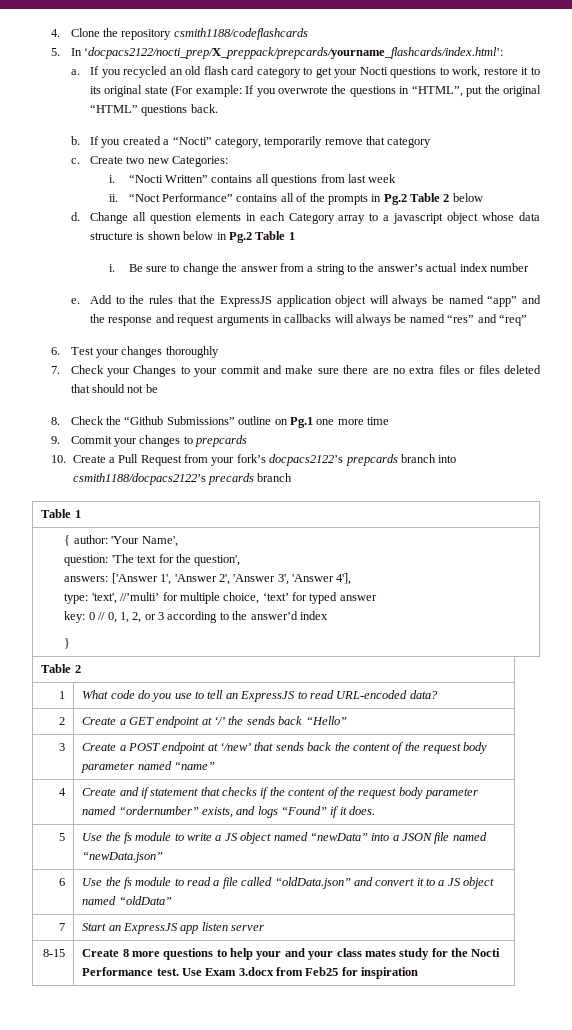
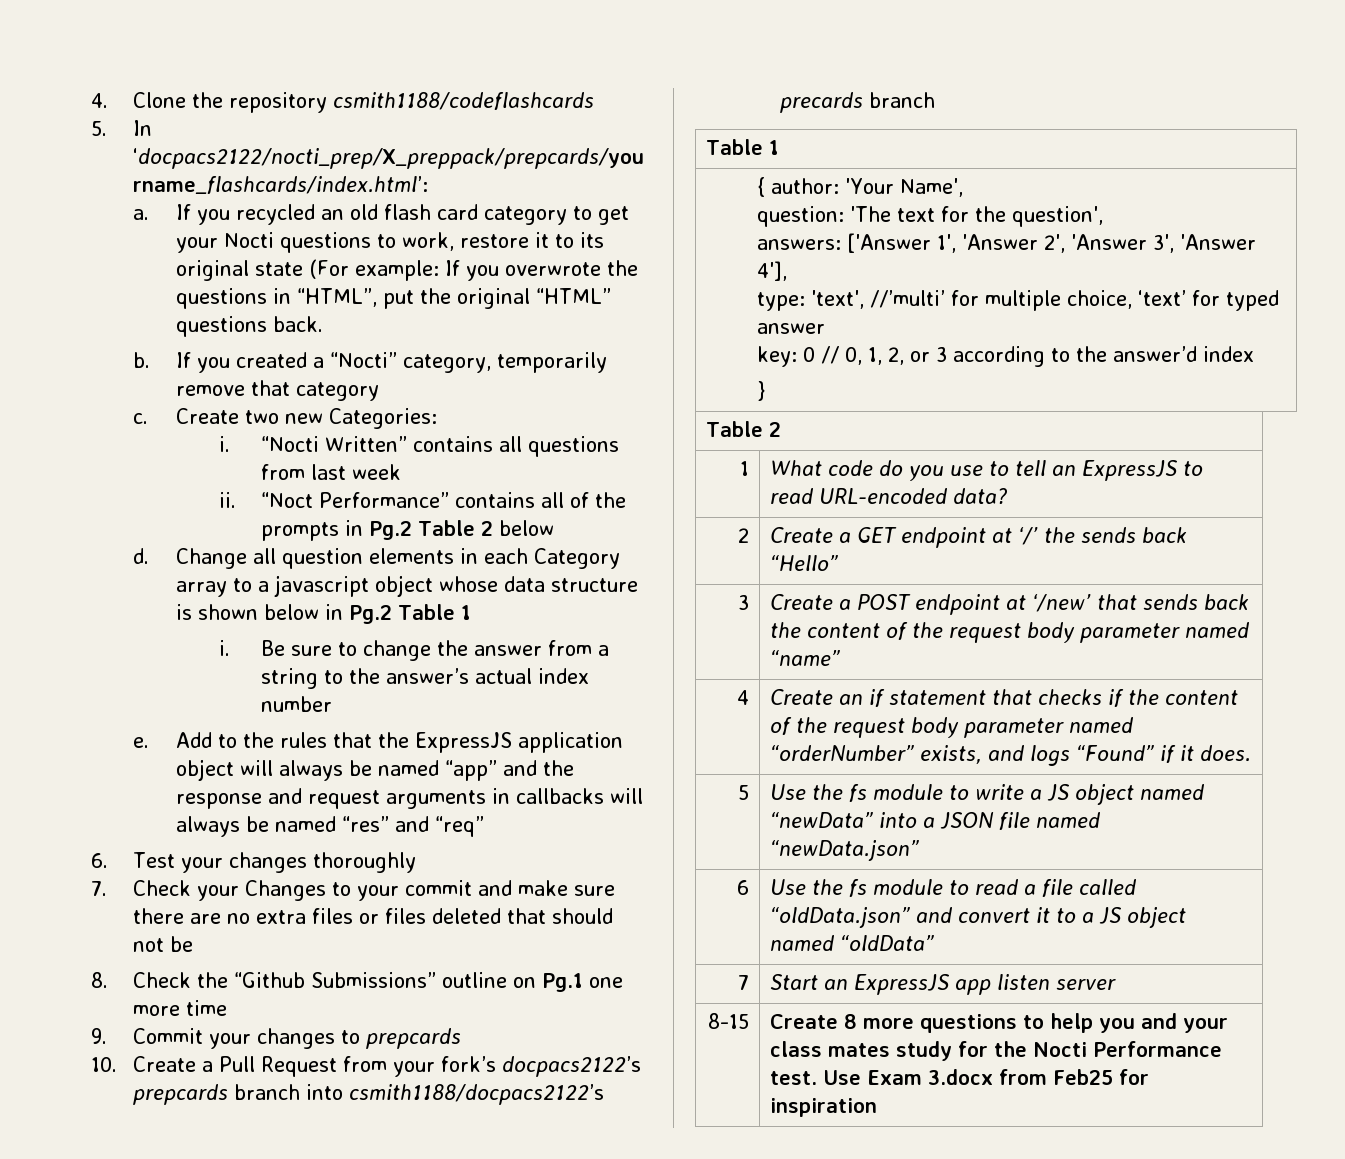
[119,787,139,796] and -> [839,694,864,705] an
[118,806,199,815] “ordernumber” -> [770,745,915,761] “orderNumber”
[256,951,282,960] your -> [1099,1018,1136,1033] you

